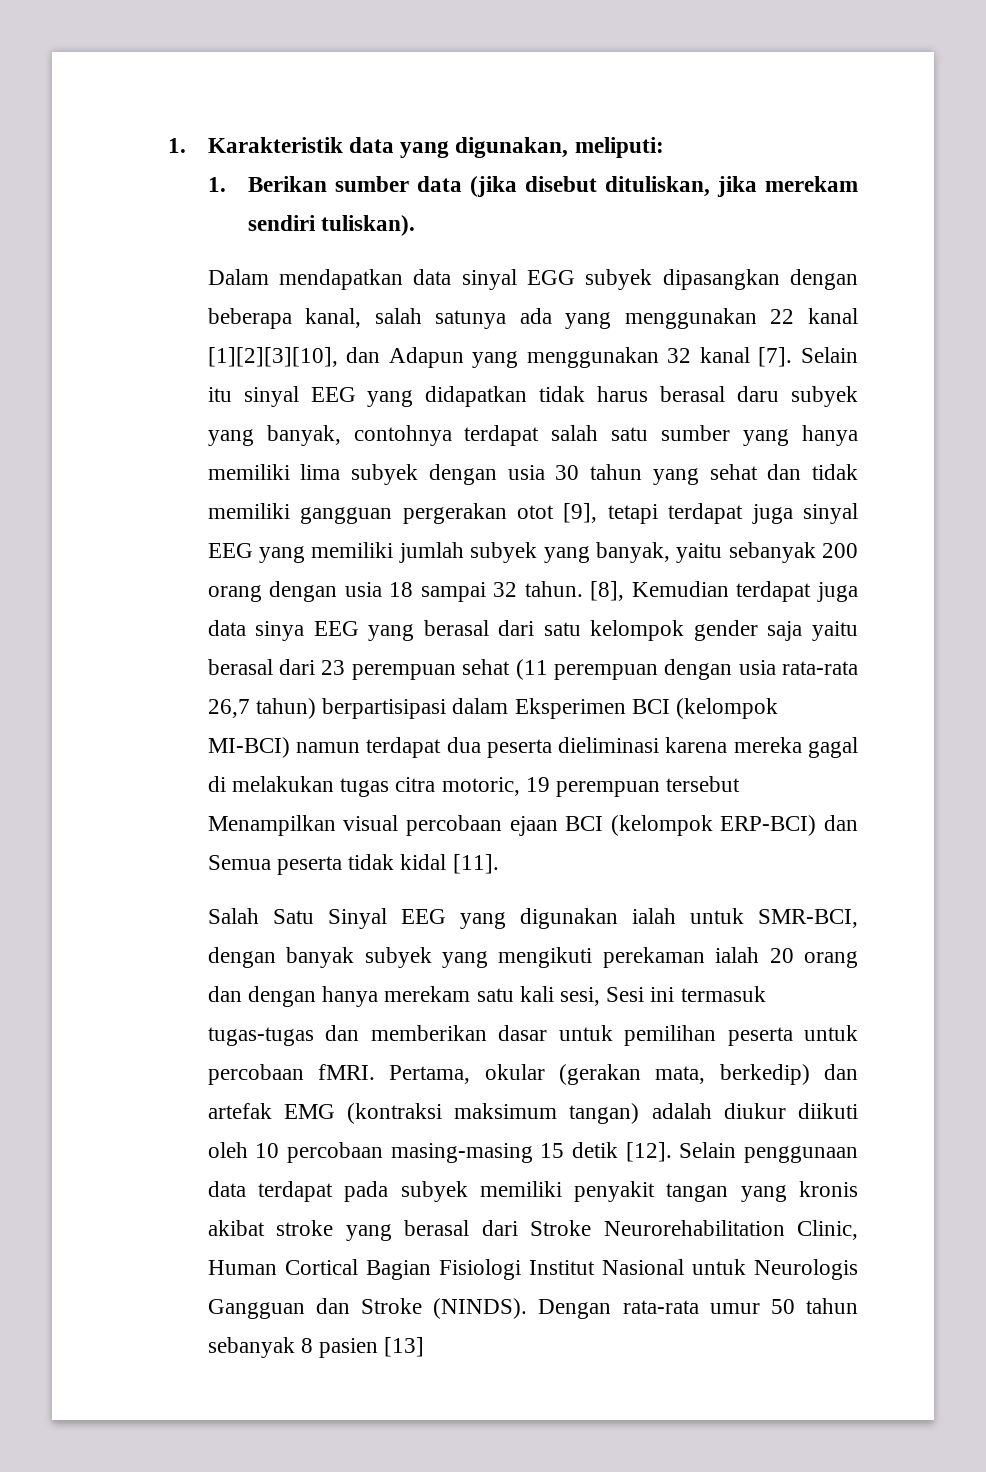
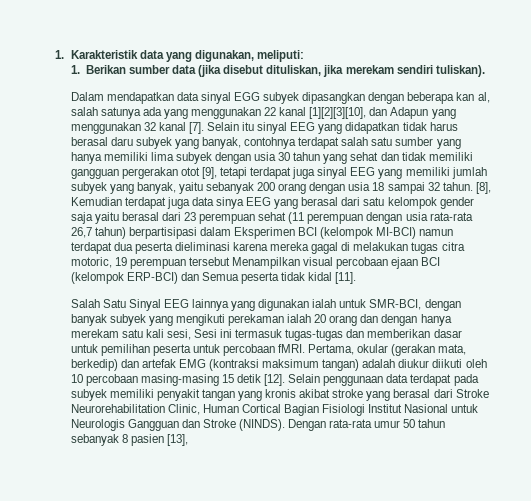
[305,308,362,328] kanal, -> [456,92,490,103] kan al,
(446, 916) none -> [191,299,229,311] lainnya
[384,1337,425,1357] [13] -> [166,434,188,446] [13],

